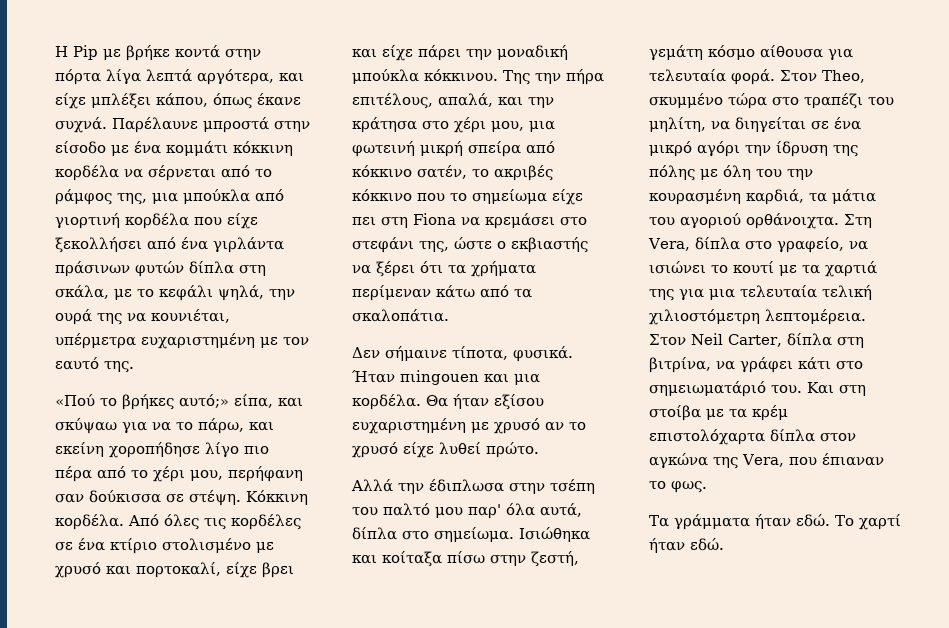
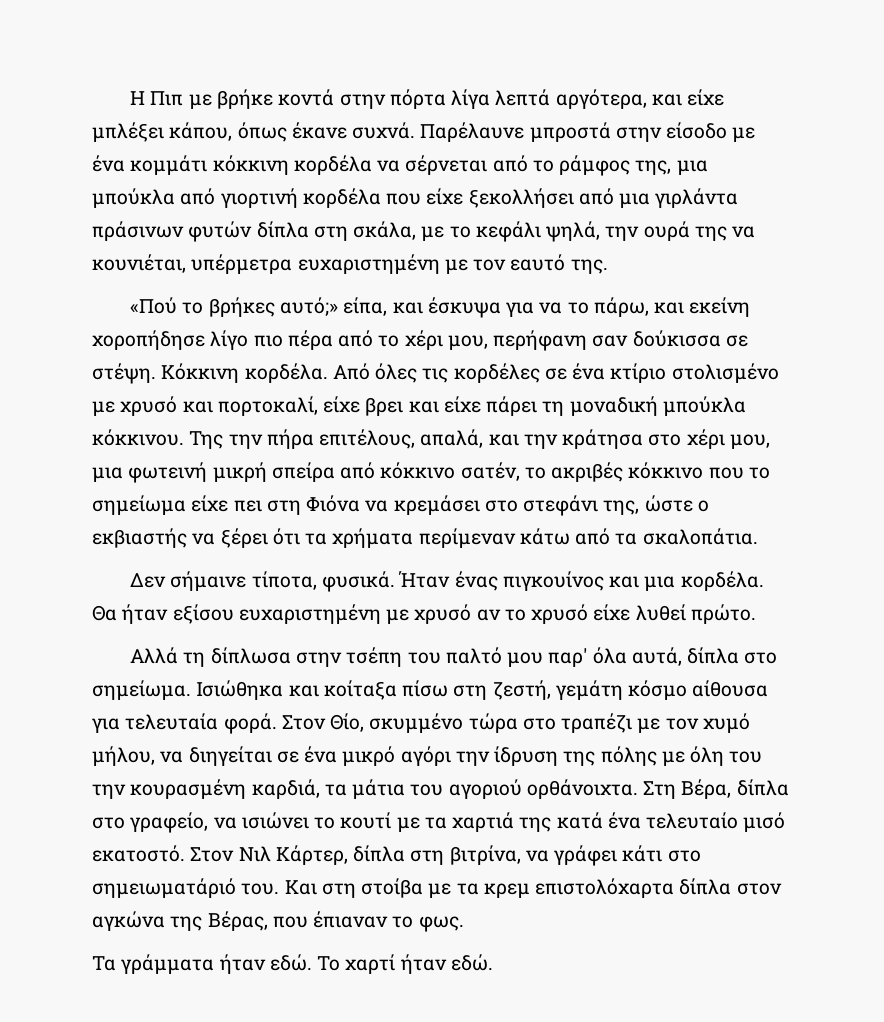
[73,45,98,60] Pip -> [150,91,184,106] Πιπ
[181,237,208,250] ένα -> [619,193,651,208] μια
[55,418,117,434] σκύψαω -> [427,297,501,318] έσκυψα
[466,49,492,60] την -> [542,401,565,416] τη
[413,213,456,225] Fiona -> [306,495,361,512] Φιόνα
[400,370,479,385] πιingouen -> [454,571,604,591] ένας πιγκουίνος
[398,479,504,494] την έδιπλωσα -> [183,647,291,667] τη δίπλωσα
[490,555,526,566] στην -> [453,685,488,700] στη
[822,70,865,83] Theo, -> [330,713,365,732] Θίο,
[868,97,894,106] [649,117,706,132] του μηλίτη, -> [637,713,750,733] [92,746,155,766] με τον χυμό μήλου,
[648,238,690,251] Vera, -> [681,779,732,799] Βέρα,
[679,285,872,301] [649,309,866,325] [649,333,782,347] για μια τελευταία τελική χιλιοστόμετρη λεπτομέρεια. Στον Neil Carter, -> [556,812,786,832] [92,845,348,865] κατά ένα τελευταίο μισό εκατοστό. Στον Νιλ Κάρτερ,
[752,405,788,421] κρέμ -> [483,883,530,898] κρεμ
[742,454,784,467] Vera, -> [207,911,268,931] Βέρας,

